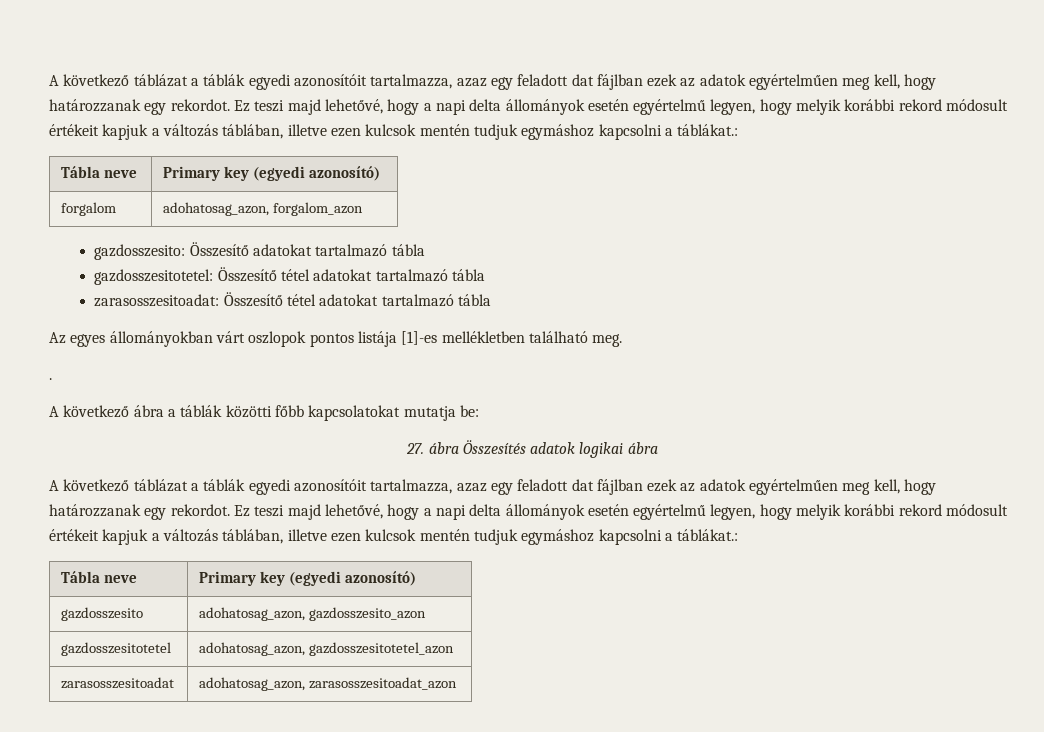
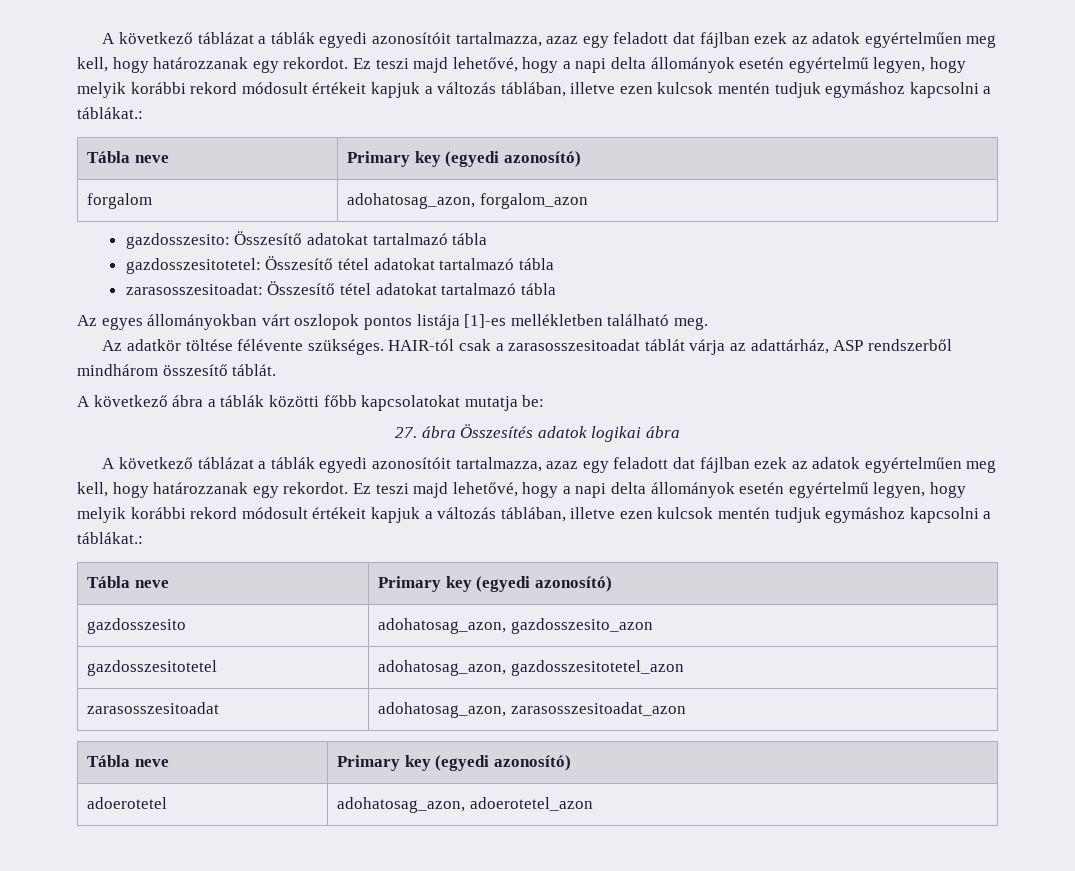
[49,378,52,380] . -> [102,339,952,355] [77,364,277,376] Az adatkör töltése félévente szükséges. HAIR-tól csak a zarasosszesitoadat táblát várja az adattárház, ASP rendszerből mindhárom összesítő táblát.
(458, 683) none -> [86,755,169,767] [336,755,571,771] [86,797,167,809] [336,797,593,813] // Tábla neve | Primary key (egyedi azonosító) // adoerotetel | adohatosag_azon, adoerotetel_azon

